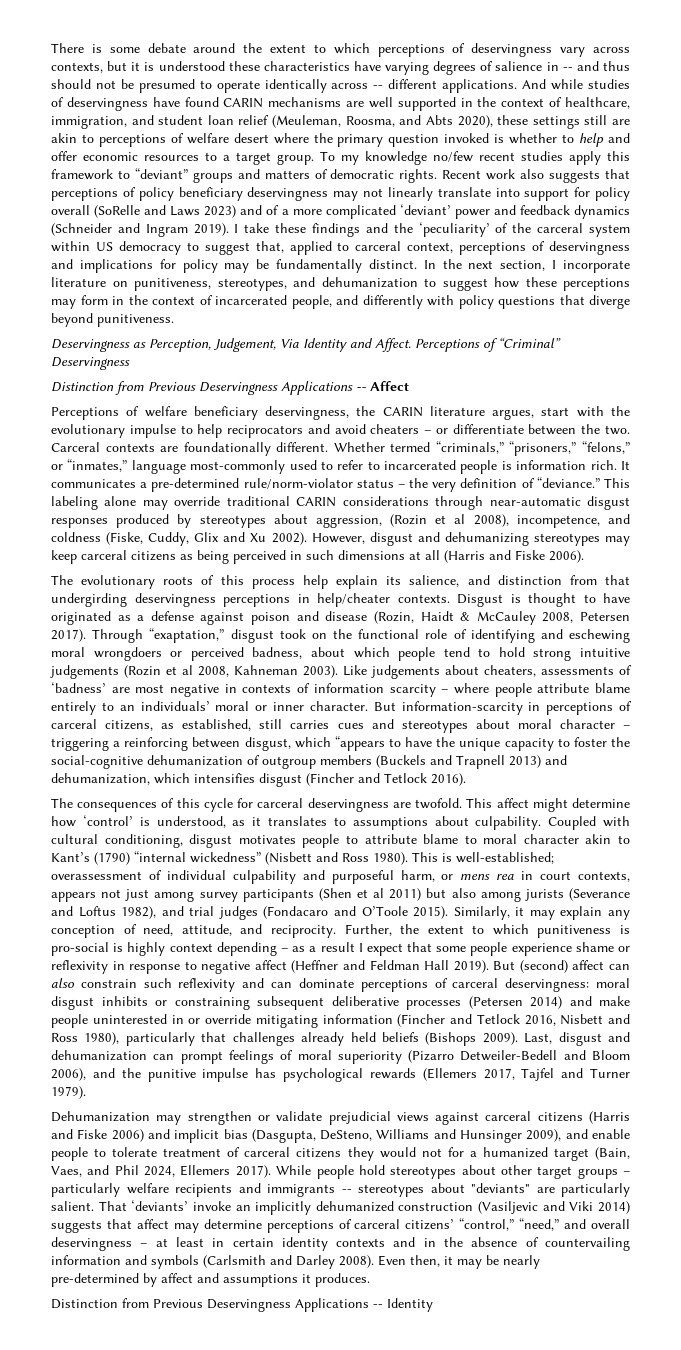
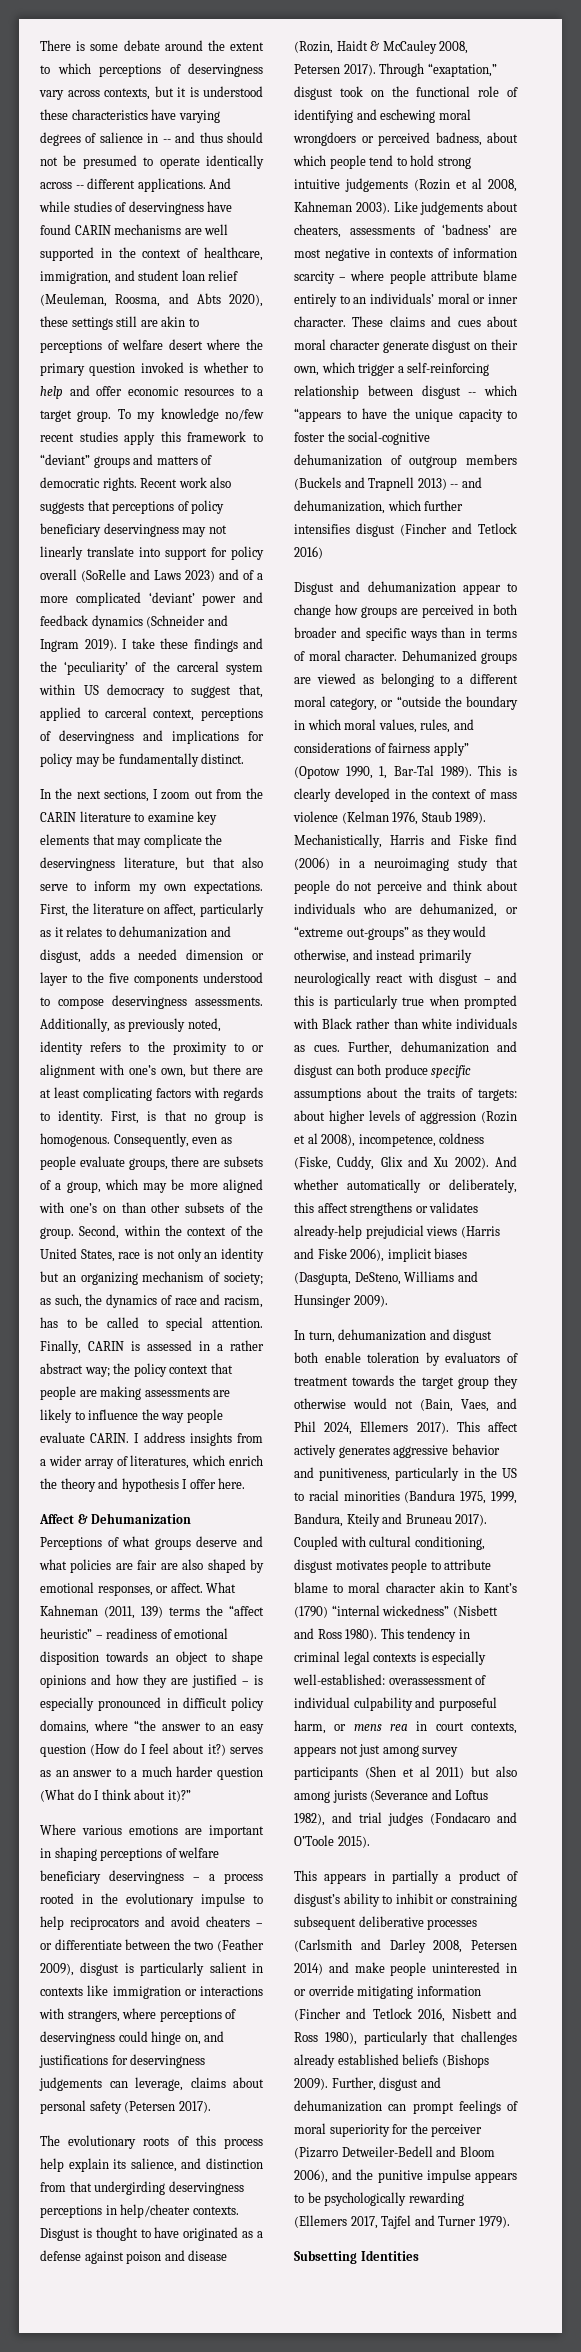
(417, 264) none -> (245, 758) //
[500,260,631,273] [51,277,630,291] [51,295,630,309] [51,313,174,327] [51,337,561,352] [51,357,130,370] [51,381,366,395] section, I incorporate literature on punitiveness, stereotypes, and dehumanization to suggest how these perceptions may form in the context of incarcerated people, and differently with policy questions that diverge beyond punitiveness. // Deservingness as Perception, Judgement, Via Identity and Affect. Perceptions of “Criminal” Deservingness // Distinction from Previous Deservingness Applications -- -> [103,788,263,802] [40,811,218,825] [40,834,223,848] [40,857,263,871] [40,881,263,894] [40,903,264,917] [40,926,231,938] [40,949,264,963] [40,972,263,986] [40,995,263,1009] [40,1018,221,1032] [40,1041,264,1055] [40,1064,263,1078] [40,1087,263,1101] [40,1110,263,1124] [40,1133,232,1147] [40,1156,263,1170] [40,1179,263,1193] [39,1202,263,1213] [40,1225,263,1239] [40,1248,265,1262] [40,1271,263,1285] [40,1294,263,1308] [40,1317,263,1331] [40,1340,264,1354] [40,1363,233,1377] [40,1386,231,1400] [40,1409,223,1423] [40,1432,264,1446] [40,1455,263,1469] [40,1478,246,1492] sections, I zoom out from the CARIN literature to examine key elements that may complicate the deservingness literature, but that also serve to inform my own expectations. First, the literature on affect, particularly as it relates to dehumanization and disgust, adds a needed dimension or layer to the five components understood to compose deservingness assessments. Additionally, as previously noted, identity refers to the proximity to or alignment with one’s own, but there are at least complicating factors with regards to identity. First, is that no group is homogenous. Consequently, even as people evaluate groups, there are subsets of a group, which may be more aligned with one’s on than other subsets of the group. Second, within the context of the United States, race is not only an identity but an organizing mechanism of society; as such, the dynamics of race and racism, has to be called to special attention. Finally, CARIN is assessed in a rather abstract way; the policy context that people are making assessments are likely to influence the way people evaluate CARIN. I address insights from a wider array of literatures, which enrich the theory and hypothesis I offer here. //
[51,406,604,420] // Perceptions of welfare beneficiary deservingness, the CARIN literature argues, start with -> [77,1513,192,1524] [40,1536,263,1550] [39,1559,264,1573] [40,1582,237,1596] [40,1605,264,1619] [40,1628,229,1639] [40,1651,263,1665] [40,1674,263,1688] [40,1697,264,1711] [40,1720,264,1734] [40,1743,263,1757] [40,1766,263,1780] [40,1789,191,1802] [40,1824,264,1838] [40,1847,220,1861] [40,1870,263,1884] [40,1893,93,1904] & Dehumanization // Perceptions of what groups deserve and what policies are fair are also shaped by emotional responses, or affect. What Kahneman (2011, 139) terms the “affect heuristic” – readiness of emotional disposition towards an object to shape opinions and how they are justified – is especially pronounced in difficult policy domains, where “the answer to an easy question (How do I feel about it?) serves as an answer to a much harder question (What do I think about it)?” // Where various emotions are important in shaping perceptions of welfare beneficiary deservingness – a process rooted in
[605,425,630,435] [51,441,630,456] [51,459,630,474] [51,477,630,492] [51,496,631,510] [51,514,630,528] [51,532,630,546] [51,550,584,564] two. Carceral contexts are foundationally different. Whether termed “criminals,” “prisoners,” “felons,” or “inmates,” language most-commonly used to refer to incarcerated people is information rich. It communicates a pre-determined rule/norm-violator status – the very definition of “deviance.” This labeling alone may override traditional CARIN considerations through near-automatic disgust responses produced by stereotypes about aggression, (Rozin et al 2008), incompetence, and coldness (Fiske, Cuddy, Glix and Xu 2002). However, disgust and dehumanizing stereotypes may keep carceral citizens as being perceived in such dimensions at all (Harris and Fiske 2006). -> [194,1939,264,1952] [40,1962,263,1976] [40,1985,263,1999] [39,2008,237,2022] [40,2031,225,2045] [39,2054,206,2068] [39,2077,264,2091] [40,2100,211,2114] two (Feather 2009), disgust is particularly salient in contexts like immigration or interactions with strangers, where perceptions of deservingness could hinge on, and justifications for deservingness judgements can leverage, claims about personal safety (Petersen 2017).
[373,701,632,715] [51,719,630,733] [51,737,291,751] But information-scarcity in perceptions of carceral citizens, as established, still carries cues and stereotypes about moral character – triggering a reinforcing between disgust, -> [352,316,518,327] [294,339,518,353] [294,362,490,376] [294,385,477,399] These claims and cues about moral character generate disgust on their own, which trigger a self-reinforcing relationship between disgust --
(541, 761) none -> [450,484,459,488] --
(190, 778) none -> [424,500,464,511] further
[431,773,466,786] [51,798,630,812] [51,815,542,830] 2016). // The consequences of this cycle for carceral deservingness are twofold. This affect might determine how ‘control’ is understood, as it translates to assumptions about culpability. -> [294,546,323,559] [294,581,517,595] [294,604,517,618] [294,627,517,641] [294,650,517,664] [294,673,518,687] [294,696,518,710] [294,719,474,733] [294,742,469,756] [294,765,517,779] [294,788,517,802] [293,811,487,825] [294,834,517,848] [294,857,518,871] [294,880,518,894] [294,903,518,917] [294,926,487,940] [294,949,472,963] [294,972,517,986] [294,995,517,1009] [293,1018,517,1029] [294,1041,517,1055] [294,1064,472,1078] [294,1087,517,1101] [294,1110,517,1124] [294,1133,485,1147] [294,1156,517,1170] [293,1179,517,1193] [294,1202,479,1216] [294,1225,500,1239] [294,1248,468,1262] [294,1271,478,1285] [294,1295,388,1308] [294,1329,493,1343] [294,1352,518,1366] [294,1375,518,1389] [294,1398,517,1412] [294,1421,518,1435] [294,1444,500,1458] [294,1467,517,1481] [294,1490,517,1504] [294,1513,488,1527] 2016) // Disgust and dehumanization appear to change how groups are perceived in both broader and specific ways than in terms of moral character. Dehumanized groups are viewed as belonging to a different moral category, or “outside the boundary in which moral values, rules, and considerations of fairness apply” (Opotow 1990, 1, Bar-Tal 1989). This is clearly developed in the context of mass violence (Kelman 1976, Staub 1989). Mechanistically, Harris and Fiske find (2006) in a neuroimaging study that people do not perceive and think about individuals who are dehumanized, or “extreme out-groups” as they would otherwise, and instead primarily neurologically react with disgust – and this is particularly true when prompted with Black rather than white individuals as cues. Further, dehumanization and disgust can both produce specific assumptions about the traits of targets: about higher levels of aggression (Rozin et al 2008), incompetence, coldness (Fiske, Cuddy, Glix and Xu 2002). And whether automatically or deliberately, this affect strengthens or validates already-help prejudicial views (Harris and Fiske 2006), implicit biases (Dasgupta, DeSteno, Williams and Hunsinger 2009). // In turn, dehumanization and disgust both enable toleration by evaluators of treatment towards the target group they otherwise would not (Bain, Vaes, and Phil 2024, Ellemers 2017). This affect actively generates aggressive behavior and punitiveness, particularly in the US to racial minorities (Bandura 1975, 1999, Bandura, Kteily and Bruneau 2017).
[442,852,554,864] is well-established; -> [407,1628,470,1642] [294,1651,487,1665] [293,1674,385,1685] tendency in criminal legal contexts is especially well-established:
[453,906,630,920] [51,924,630,938] [51,942,630,956] [51,960,630,974] [51,978,630,992] [51,996,148,1010] Similarly, it may explain any conception of need, attitude, and reciprocity. Further, the extent to which punitiveness is pro-social is highly context depending – as a result I expect that some people experience shame or reflexivity in response to negative affect (Heffner and Feldman Hall 2019). But (second) affect can also constrain such reflexivity and can dominate perceptions of carceral deservingness: moral disgust inhibits -> [294,1870,518,1884] [294,1893,434,1907] // This appears in partially a product of disgust’s ability to inhibit
[468,996,523,1009] (Petersen -> [294,1939,517,1953] (Carlsmith and Darley 2008, Petersen
[350,1032,376,1042] held -> [337,2054,399,2065] established
[524,1033,553,1044] Last, -> [331,2077,376,2091] Further,
(402, 1057) none -> [392,2123,483,2137] for the perceiver
[255,1068,416,1082] has psychological rewards -> [475,2172,517,2183] [294,2192,464,2206] appears to be psychologically rewarding
[51,1111,630,1125] [51,1129,630,1143] [51,1147,630,1161] [51,1165,630,1179] [51,1183,630,1197] [51,1200,630,1215] [51,1218,630,1233] [51,1237,631,1251] [51,1255,540,1269] [51,1273,370,1287] [51,1298,433,1312] Dehumanization may strengthen or validate prejudicial views against carceral citizens (Harris and Fiske 2006) and implicit bias (Dasgupta, DeSteno, Williams and Hunsinger 2009), and enable people to tolerate treatment of carceral citizens they would not for a humanized target (Bain, Vaes, and Phil 2024, Ellemers 2017). While people hold stereotypes about other target groups – particularly welfare recipients and immigrants -- stereotypes about "deviants" are particularly salient. That ‘deviants’ invoke an implicitly dehumanized construction (Vasiljevic and Viki 2014) suggests that affect may determine perceptions of carceral citizens’ “control,” “need,” and overall deservingness – at least in certain identity contexts and in the absence of countervailing information and symbols (Carlsmith and Darley 2008). Even then, it may be nearly pre-determined by affect and assumptions it produces. // Distinction from Previous Deservingness Applications -- Identity -> [294,2250,419,2264] Subsetting Identities

